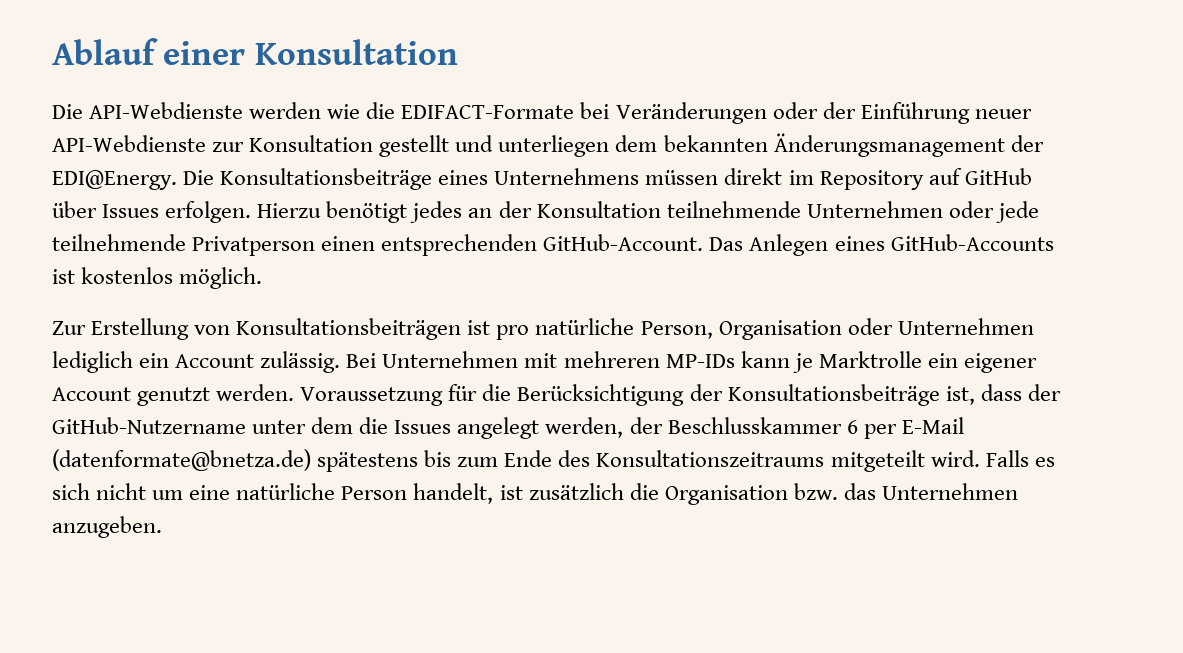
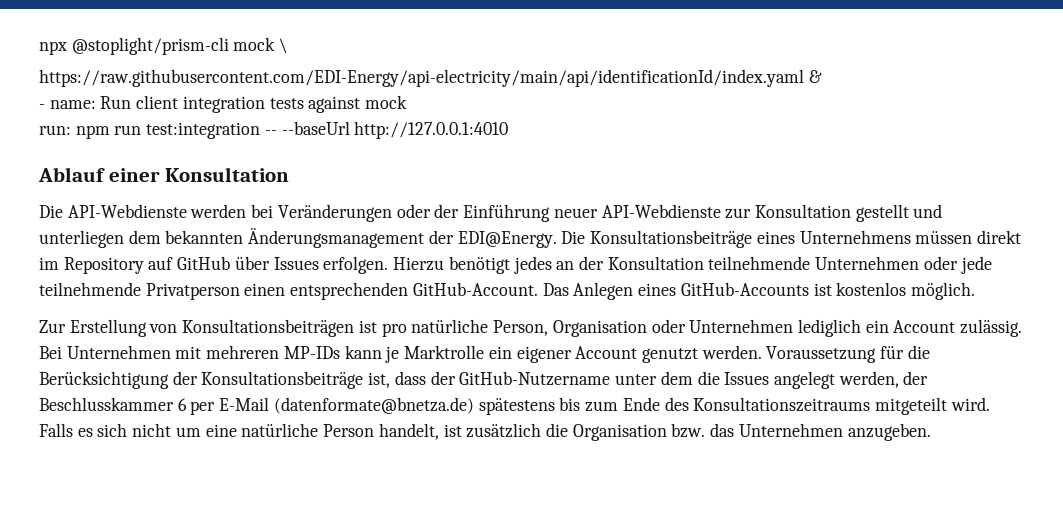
(52, 51) none -> [39,37,289,55] [39,69,822,87] [39,95,408,113] [39,121,509,139] npx @stoplight/prism-cli mock \ // https://raw.githubusercontent.com/EDI-Energy/api-electricity/main/api/identificationId/index.yaml & // - name: Run client integration tests against mock // run: npm run test:integration -- --baseUrl http://127.0.0.1:4010 //
[327,102,575,119] wie die EDIFACT-Formate -> (247, 211) none

